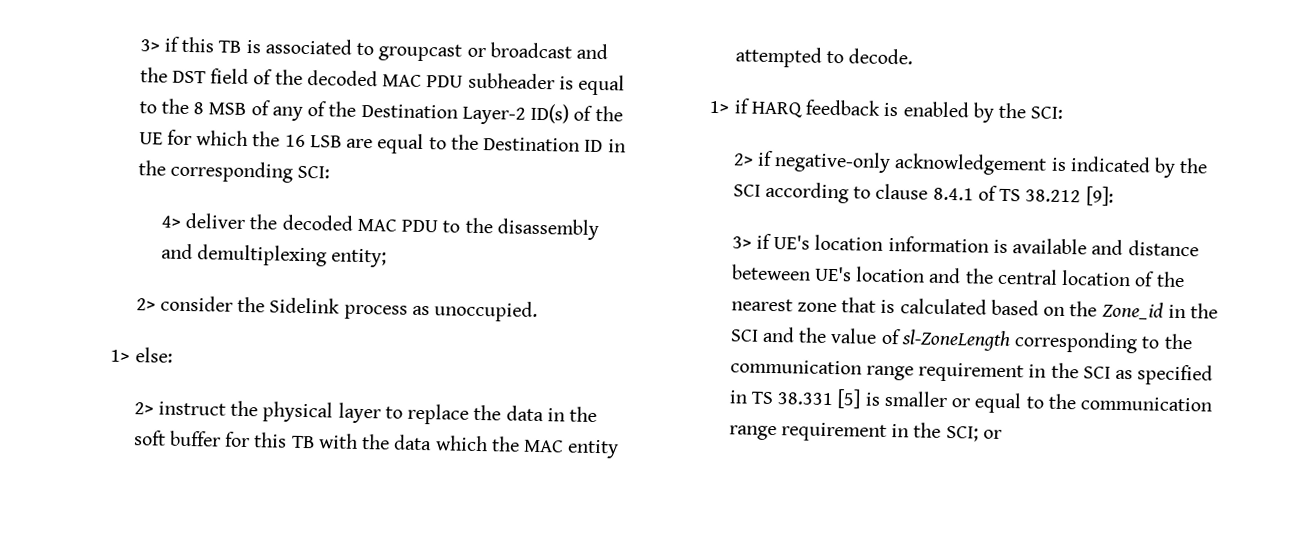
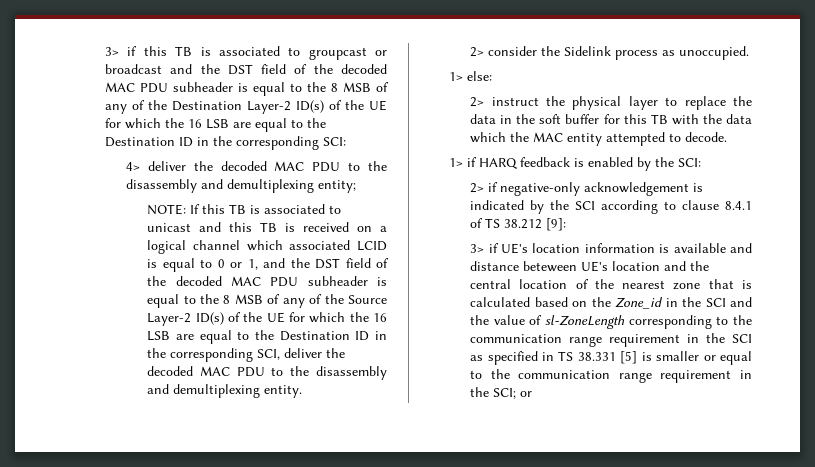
(388, 258) none -> [147,204,342,215] [147,222,387,232] [147,240,387,254] [147,258,389,272] [147,276,388,287] [147,294,387,308] [147,312,387,326] [147,330,387,344] [147,348,346,362] [147,366,388,380] [147,384,303,398] // NOTE: If this TB is associated to unicast and this TB is received on a logical channel which associated LCID is equal to 0 or 1, and the DST field of the decoded MAC PDU subheader is equal to the 8 MSB of any of the Source Layer-2 ID(s) of the UE for which the 16 LSB are equal to the Destination ID in the corresponding SCI, deliver the decoded MAC PDU to the disassembly and demultiplexing entity.

